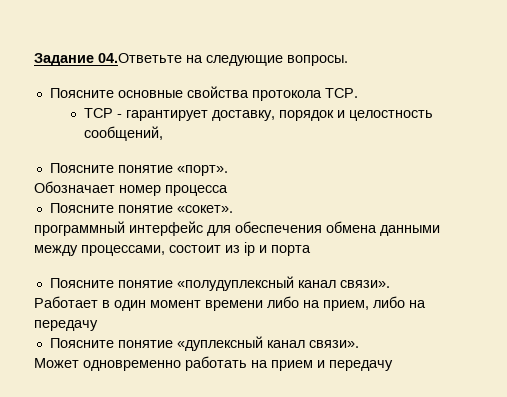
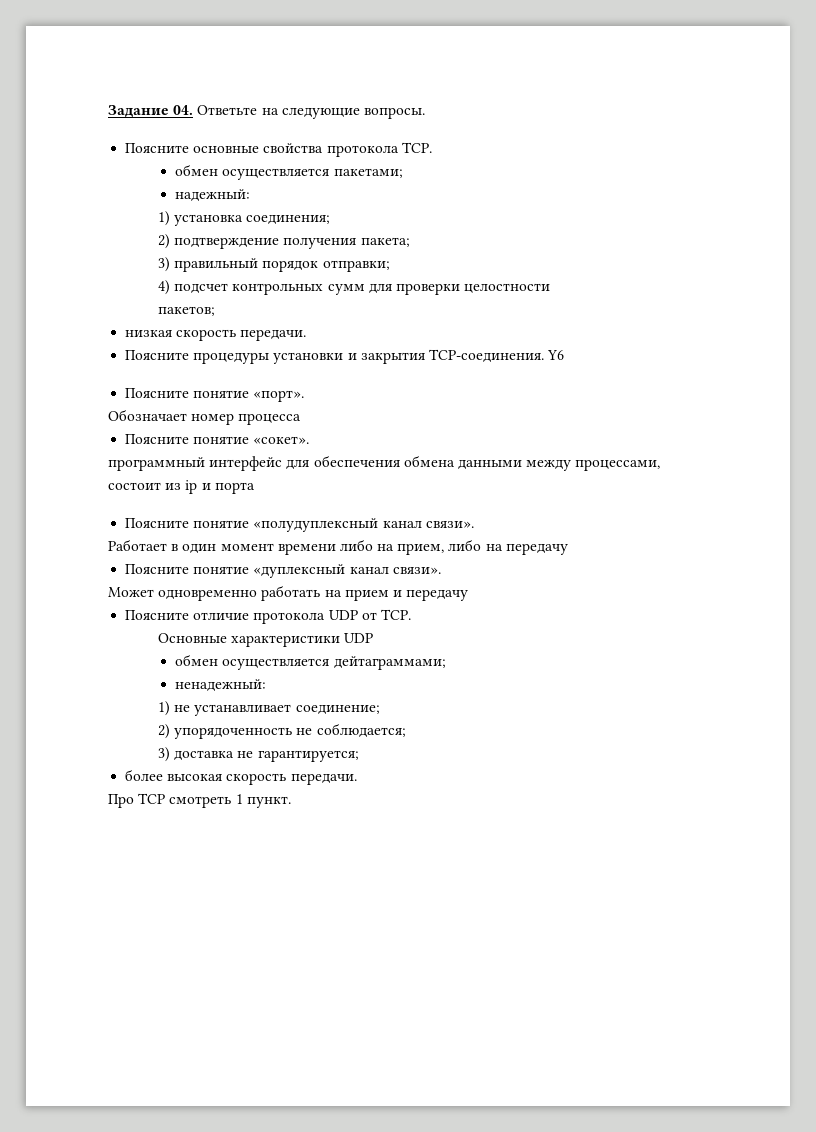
[98,53,182,63] 04.Ответьте -> [173,105,258,115] 04. Ответьте
[84,108,434,121] [84,126,164,141] TCP - гарантирует доставку, порядок и целостность сообщений, -> [175,164,403,180] [175,189,251,202] [158,211,331,226] [158,234,410,249] [158,257,390,272] [158,280,551,295] [158,306,216,316] [125,329,307,341] [125,349,565,364] обмен осуществляется пакетами; // надежный: // 1) установка соединения; // 2) подтверждение получения пакета; // 3) правильный порядок отправки; // 4) подсчет контрольных сумм для проверки целостности // пакетов; // низкая скорость передачи. // Поясните процедуры установки и закрытия TCP-соединения. Y6
(393, 365) none -> [125,609,411,624] [158,633,374,647] [175,654,446,670] [175,679,267,692] [158,701,380,716] [158,723,406,739] [158,747,359,762] [125,769,357,785] [108,793,291,808] // Поясните отличие протокола UDP от TCP. // Основные характеристики UDP // обмен осуществляется дейтаграммами; // ненадежный: // 1) не устанавливает соединение; // 2) упорядоченность не соблюдается; // 3) доставка не гарантируется; // более высокая скорость передачи. // Про TCP смотреть 1 пункт.

